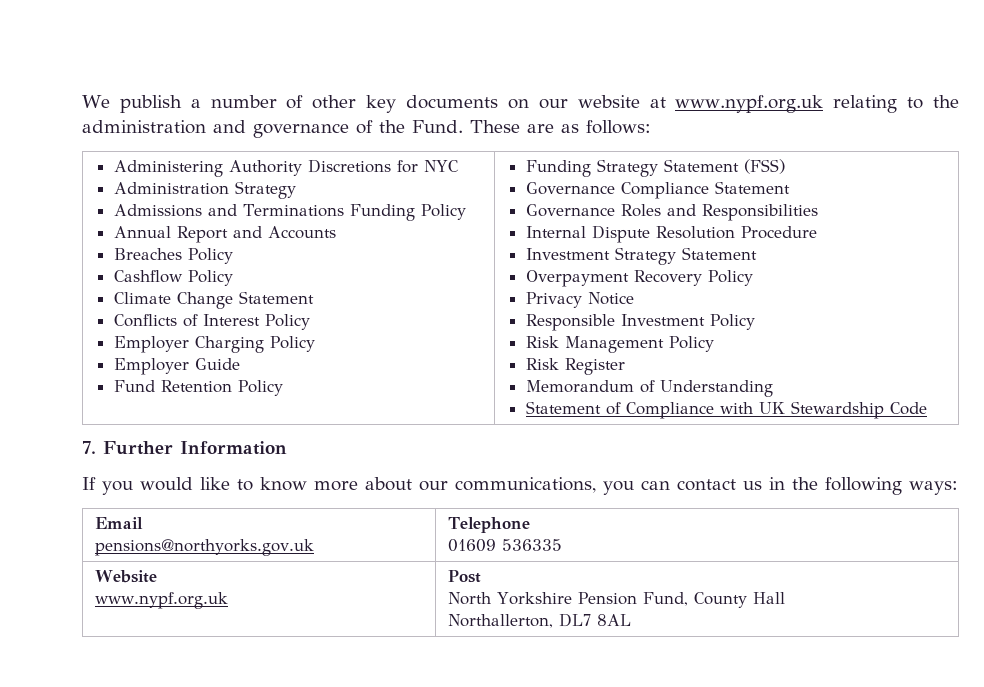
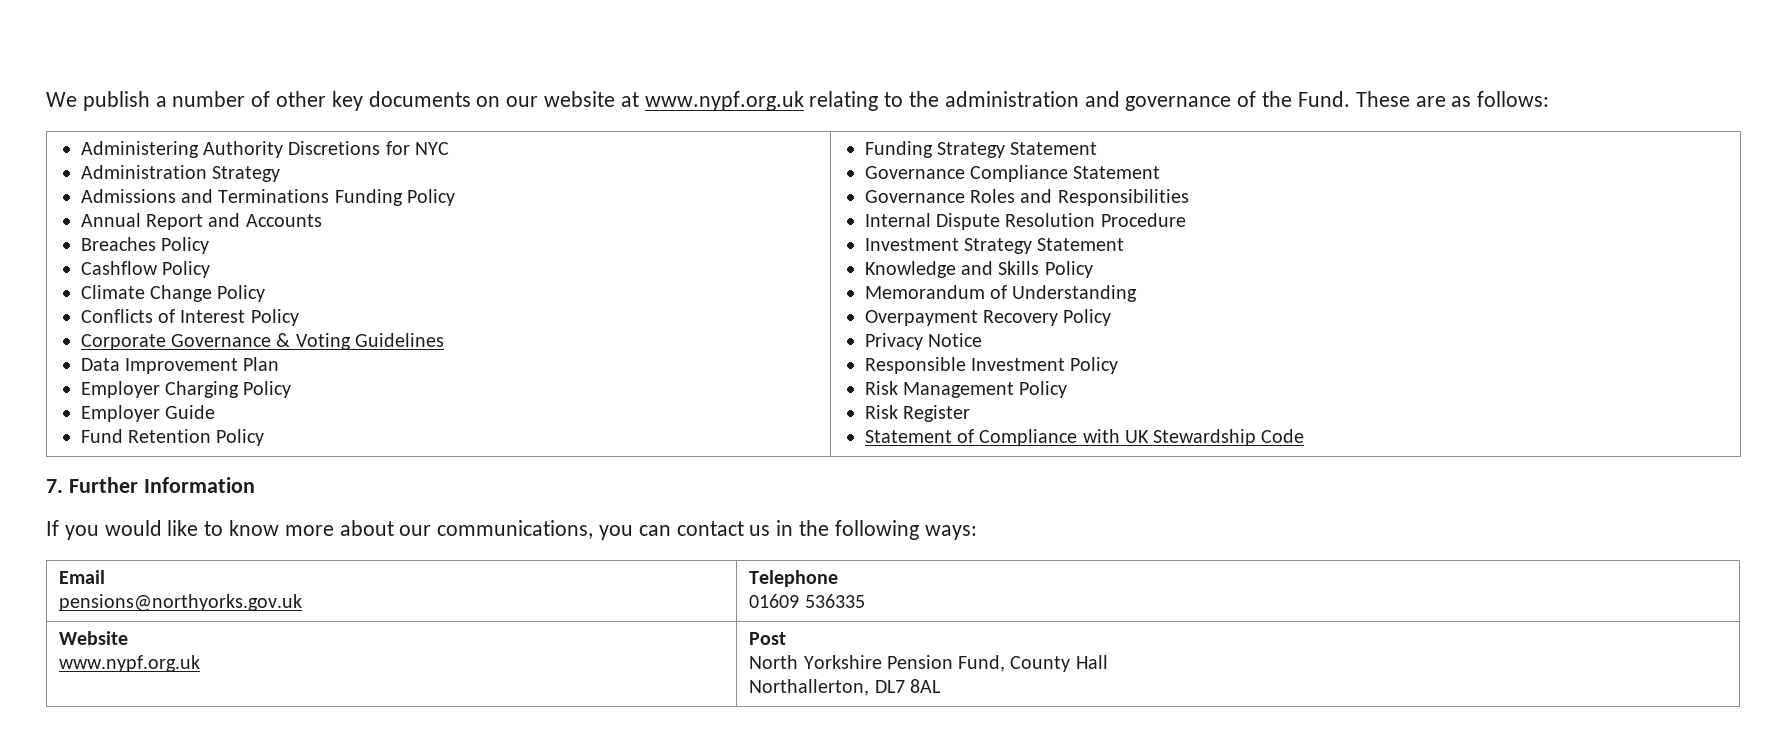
[238,291,314,304] Statement -> [217,285,266,302] Policy
(310, 322) none -> [80,333,444,350] [80,357,280,374] // Corporate Governance & Voting Guidelines // Data Improvement Plan
[743,159,785,174] (FSS) -> (1098, 148) none
(757, 253) none -> [864,261,1093,278] [864,285,1138,302] // Knowledge and Skills Policy // Memorandum of Understanding
[525,380,773,397] // Memorandum of Understanding -> (971, 413) none

